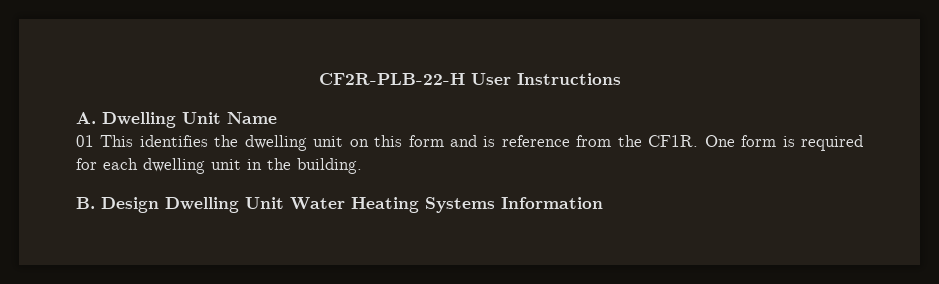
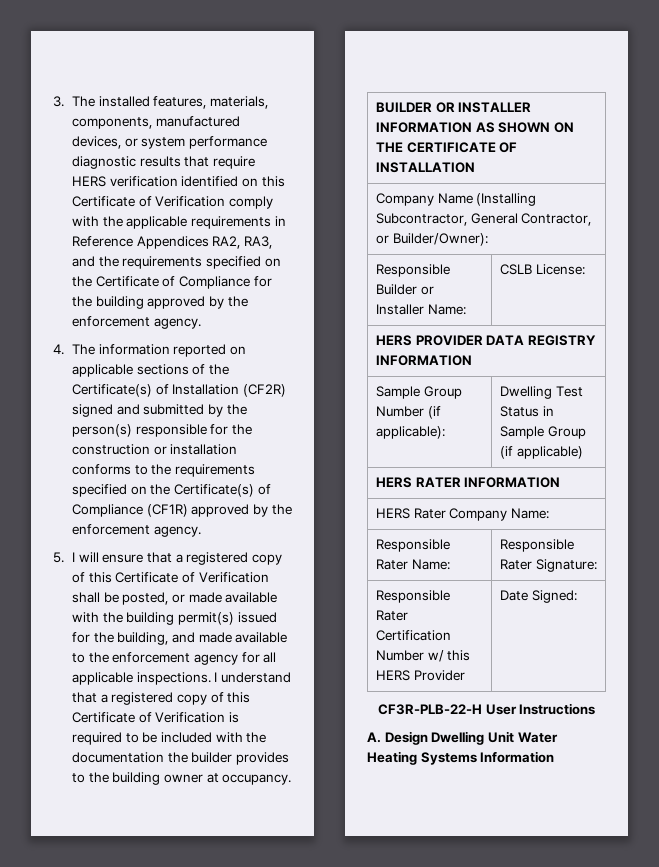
[318,73,621,85] [76,112,277,128] [76,135,864,151] [76,158,362,174] [76,197,95,209] CF2R-PLB-22-H User Instructions // A. Dwelling Unit Name // 01 This identifies the dwelling unit on this form and is reference from the CF1R. One form is required for each dwelling unit in the building. // B. -> [53,96,268,109] [71,116,240,129] [71,136,267,149] [71,156,255,169] [71,176,285,187] [71,196,273,209] [71,216,286,229] [71,236,272,249] [71,256,281,269] [71,276,272,289] [71,296,248,309] [71,316,201,329] [53,344,246,357] [71,364,229,377] [71,384,286,397] [71,404,247,417] [71,424,252,437] [71,444,238,455] [71,464,255,477] [71,484,271,497] [71,504,292,517] [71,524,201,537] [53,552,282,565] [71,572,269,583] [71,592,278,605] [71,612,277,625] [71,632,288,645] [71,652,277,665] [71,672,291,685] [71,692,251,705] [71,712,239,723] [71,732,267,745] [71,752,289,765] [71,772,292,785] [375,102,532,113] [375,122,574,133] [375,142,518,153] [375,162,475,173] [375,193,537,206] [375,213,592,226] [375,233,488,246] [375,264,450,277] [375,284,434,295] [375,304,466,315] [499,264,585,275] [375,335,596,346] [375,355,472,366] [375,386,462,399] [375,406,441,419] [375,426,445,439] [499,386,583,399] [499,406,554,417] [499,426,586,439] [499,446,583,459] [375,477,561,488] [375,508,549,521] [375,539,450,552] [375,559,450,570] [499,539,574,552] [499,559,597,572] [375,590,450,603] [375,610,408,621] [375,630,451,641] [375,650,471,662] [375,670,465,681] [499,590,577,603] [377,703,596,715] [367,732,381,743] 3. The installed features, materials, components, manufactured devices, or system performance diagnostic results that require HERS verification identified on this Certificate of Verification comply with the applicable requirements in Reference Appendices RA2, RA3, and the requirements specified on the Certificate of Compliance for the building approved by the enforcement agency. // 4. The information reported on applicable sections of the Certificate(s) of Installation (CF2R) signed and submitted by the person(s) responsible for the construction or installation conforms to the requirements specified on the Certificate(s) of Compliance (CF1R) approved by the enforcement agency. // 5. I will ensure that a registered copy of this Certificate of Verification shall be posted, or made available with the building permit(s) issued for the building, and made available to the enforcement agency for all applicable inspections. I understand that a registered copy of this Certificate of Verification is required to be included with the documentation the builder provides to the building owner at occupancy. // BUILDER OR INSTALLER INFORMATION AS SHOWN ON THE CERTIFICATE OF INSTALLATION // Company Name (Installing Subcontractor, General Contractor, or Builder/Owner): // Responsible Builder or Installer Name: | CSLB License: // HERS PROVIDER DATA REGISTRY INFORMATION // Sample Group Number (if applicable): | Dwelling Test Status in Sample Group (if applicable) // HERS RATER INFORMATION // HERS Rater Company Name: // Responsible Rater Name: | Responsible Rater Signature: // Responsible Rater Certification Number w/ this HERS Provider | Date Signed: // CF3R-PLB-22-H User Instructions // A.

